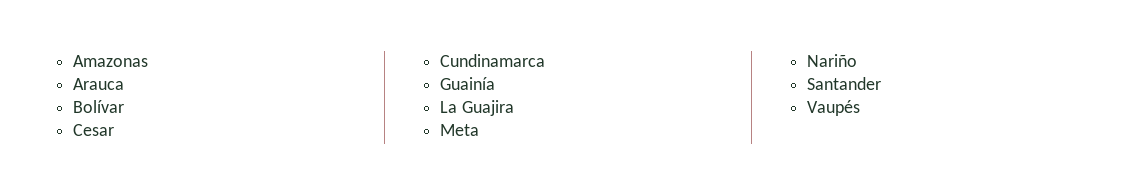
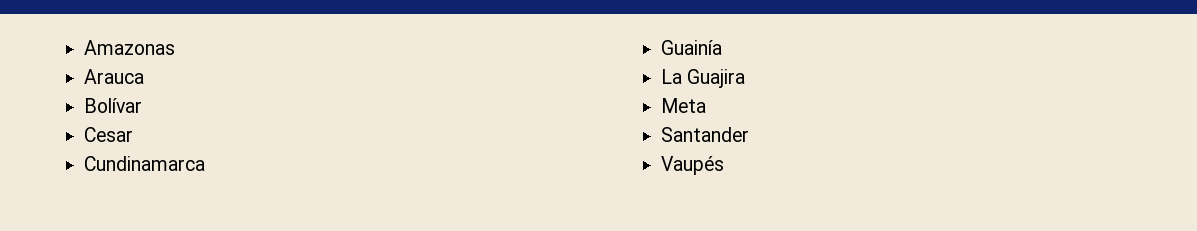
[807,54,858,67] // Nariño -> (706, 105) none

